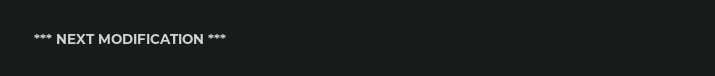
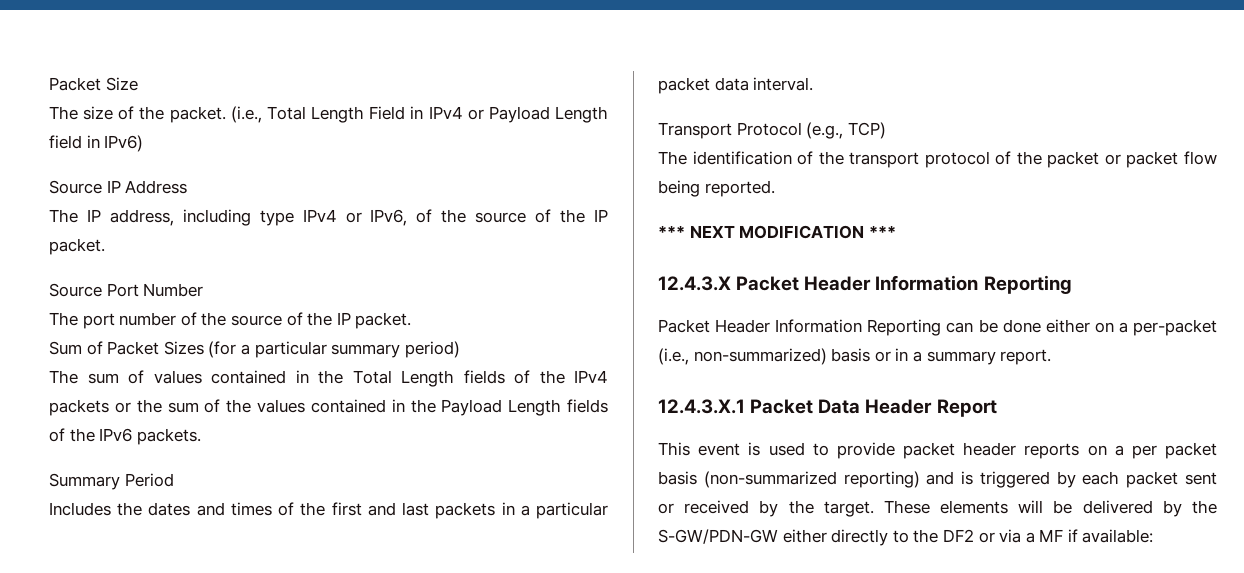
[34,34,226,44] *** NEXT MODIFICATION *** -> [49,77,138,91] [49,106,608,123] [49,135,144,152] [49,180,188,194] [49,209,608,226] [49,238,105,255] [49,283,204,297] [49,312,412,329] [49,341,460,358] [49,370,608,387] [49,399,608,416] [49,428,201,445] [49,473,174,490] [49,502,608,519] [658,77,814,94] [658,122,886,139] [658,151,1217,168] [658,180,775,197] [658,225,896,239] [658,275,1072,294] [658,319,1217,336] [658,348,1052,365] [658,399,997,417] [658,442,1217,459] [658,471,1217,488] [658,500,1217,517] [658,529,1154,546] Packet Size // The size of the packet. (i.e., Total Length Field in IPv4 or Payload Length field in IPv6) // Source IP Address // The IP address, including type IPv4 or IPv6, of the source of the IP packet. // Source Port Number // The port number of the source of the IP packet. // Sum of Packet Sizes (for a particular summary period) // The sum of values contained in the Total Length fields of the IPv4 packets or the sum of the values contained in the Payload Length fields of the IPv6 packets. // Summary Period // Includes the dates and times of the first and last packets in a particular packet data interval. // Transport Protocol (e.g., TCP) // The identification of the transport protocol of the packet or packet flow being reported. // *** NEXT MODIFICATION *** // 12.4.3.X Packet Header Information Reporting // Packet Header Information Reporting can be done either on a per-packet (i.e., non-summarized) basis or in a summary report. // 12.4.3.X.1 Packet Data Header Report // This event is used to provide packet header reports on a per packet basis (non-summarized reporting) and is triggered by each packet sent or received by the target. These elements will be delivered by the S-GW/PDN-GW either directly to the DF2 or via a MF if available:

